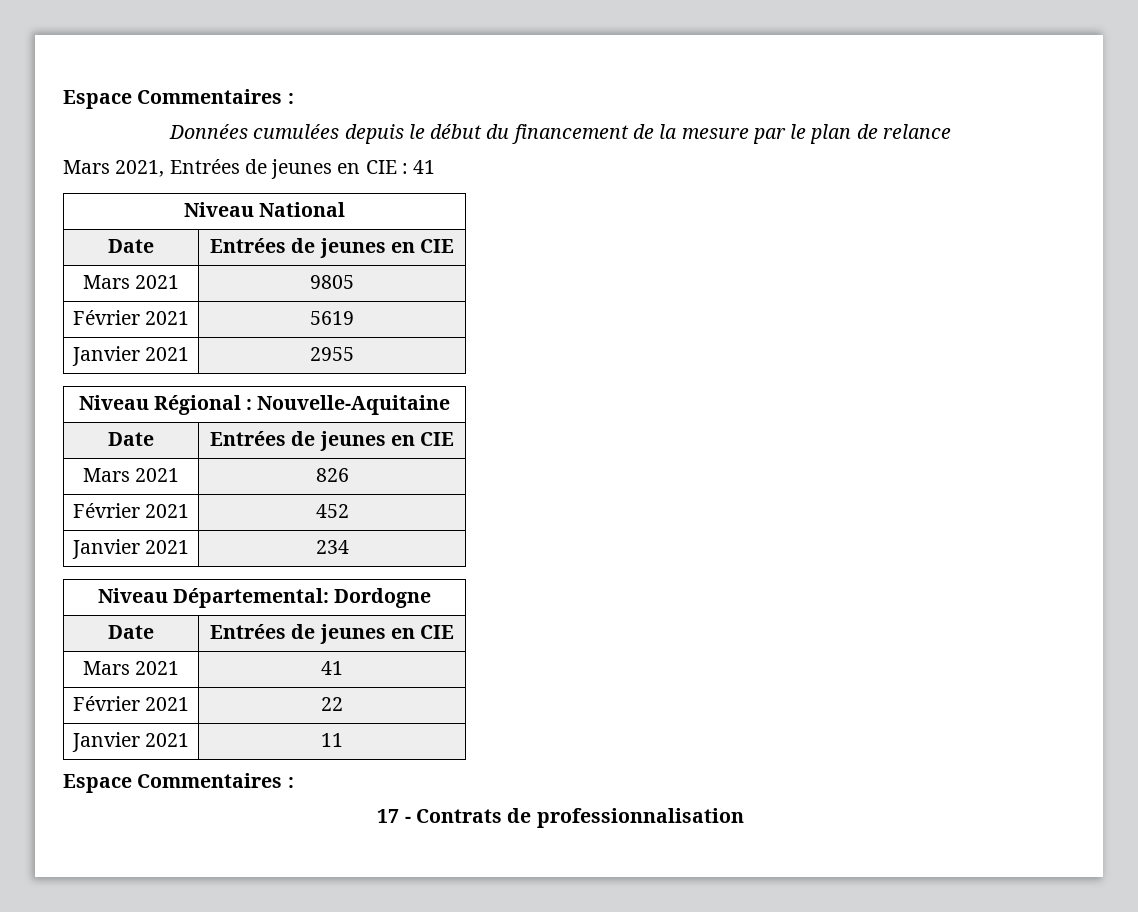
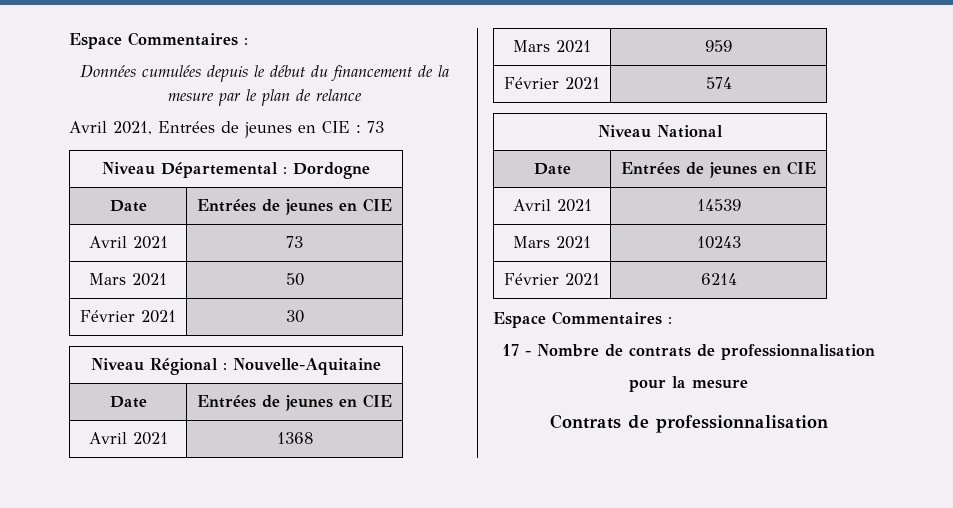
[63,160,110,174] Mars -> [69,121,107,133] Avril
[413,160,436,174] [183,202,346,217] [108,239,154,253] [209,238,455,258] [82,275,180,289] [310,275,354,289] [72,310,190,325] [310,311,354,325] [71,346,190,366] [310,347,354,361] 41 // Niveau National // Date | Entrées de jeunes en CIE // Mars 2021 | 9805 // Février 2021 | 5619 // Janvier 2021 | 2955 -> [366,121,384,133] [102,162,370,179] [109,200,147,212] [197,198,392,215] [88,236,168,249] [286,236,303,248] [89,273,167,286] [285,273,304,286] [80,310,176,323] [285,310,304,323] 73 // Niveau Départemental : Dordogne // Date | Entrées de jeunes en CIE // Avril 2021 | 73 // Mars 2021 | 50 // Février 2021 | 30
[82,468,180,482] [315,468,349,482] [72,503,190,518] [315,504,349,518] [71,539,190,559] [315,540,349,554] [97,588,432,608] [108,625,154,639] [209,624,455,644] [82,661,180,675] [321,661,343,675] [72,696,190,711] [321,697,343,711] [71,732,190,752] [321,733,343,747] // Mars 2021 | 826 // Février 2021 | 452 // Janvier 2021 | 234 // Niveau Départemental: Dordogne // Date | Entrées de jeunes en CIE // Mars 2021 | 41 // Février 2021 | 22 // Janvier 2021 | 11 -> [88,432,168,445] [276,432,313,444] [513,40,591,53] [705,40,732,52] [504,77,600,90] [705,77,732,89] [598,125,723,138] [533,163,571,175] [621,161,816,178] [512,199,592,212] [696,199,741,211] [513,236,591,249] [696,236,741,249] [504,273,600,286] [700,273,737,285] // Avril 2021 | 1368 // Mars 2021 | 959 // Février 2021 | 574 // Niveau National // Date | Entrées de jeunes en CIE // Avril 2021 | 14539 // Mars 2021 | 10243 // Février 2021 | 6214
(411, 819) none -> [537,344,875,360] [629,376,748,392] Nombre de contrats de professionnalisation // pour la mesure //

